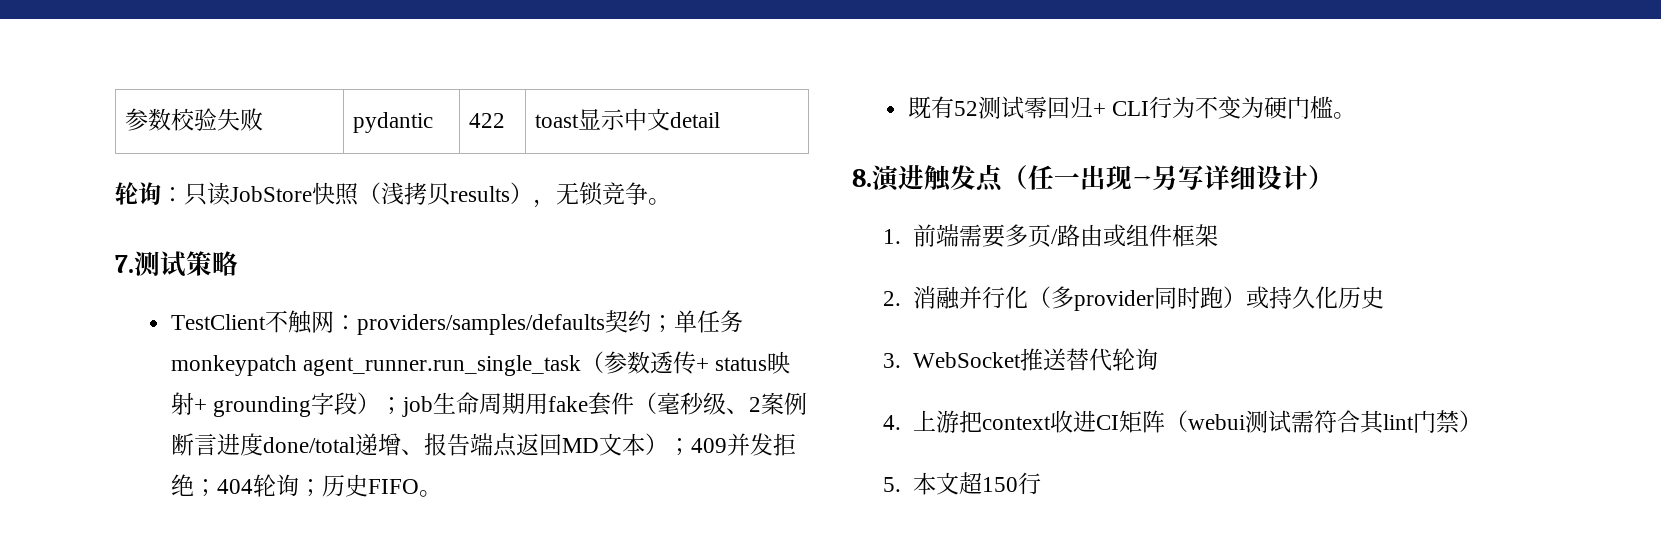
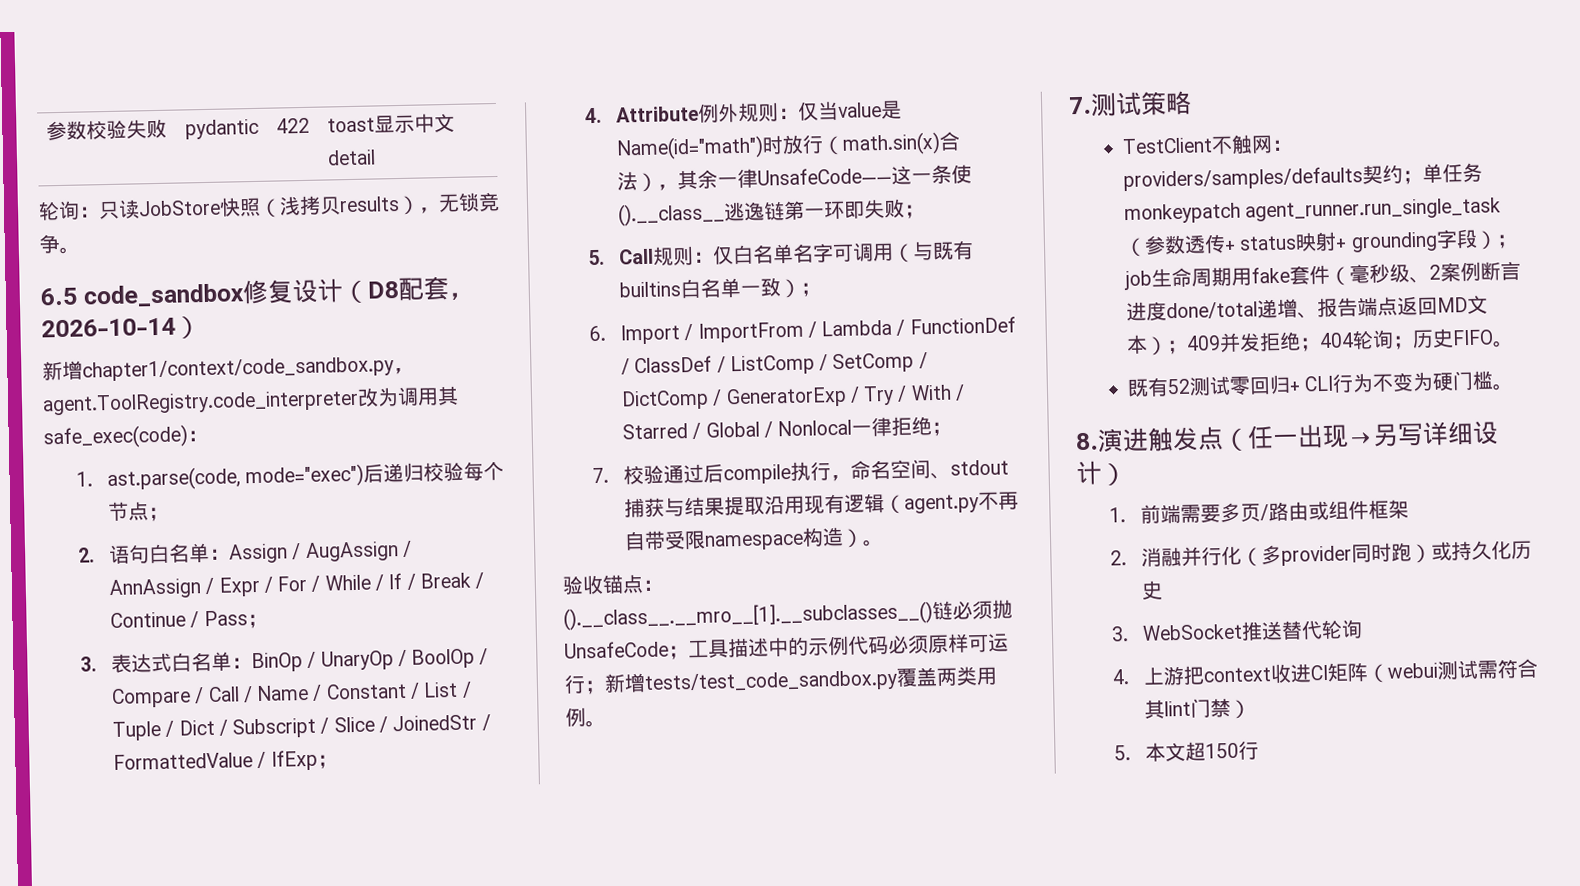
(671, 201) none -> [40,275,474,308] [41,316,201,339] [42,356,414,382] [42,385,459,416] [43,424,208,450] [75,460,505,492] [108,501,170,522] [77,540,412,565] [109,572,485,600] [110,610,268,629] [79,648,489,674] [111,681,472,709] [112,714,491,742] [113,749,338,771] [584,100,903,124] [616,131,962,161] [617,164,973,193] [618,198,926,227] [586,240,975,266] [619,277,822,299] [588,316,1016,345] [621,352,928,376] [621,384,966,411] [622,416,953,440] [591,459,1010,485] [624,491,1020,518] [624,526,885,551] [562,574,664,595] [563,599,1013,631] [564,633,1009,660] [564,666,998,695] [565,707,606,728] // 6.5 code_sandbox修复设计（D8配套，2026-10-14） // 新增chapter1/context/code_sandbox.py，agent.ToolRegistry.code_interpreter改为调用其safe_exec(code)： // 1. ast.parse(code, mode="exec")后递归校验每个节点； // 2.语句白名单：Assign / AugAssign / AnnAssign / Expr / For / While / If / Break / Continue / Pass； // 3.表达式白名单：BinOp / UnaryOp / BoolOp / Compare / Call / Name / Constant / List / Tuple / Dict / Subscript / Slice / JoinedStr / FormattedValue / IfExp； // 4. Attribute例外规则：仅当value是Name(id="math")时放行（math.sin(x)合法），其余一律UnsafeCode——这一条使().__class__逃逸链第一环即失败； // 5. Call规则：仅白名单名字可调用（与既有builtins白名单一致）； // 6. Import / ImportFrom / Lambda / FunctionDef / ClassDef / ListComp / SetComp / DictComp / GeneratorExp / Try / With / Starred / Global / Nonlocal一律拒绝； // 7.校验通过后compile执行，命名空间、stdout捕获与结果提取沿用现有逻辑（agent.py不再自带受限namespace构造）。 // 验收锚点：().__class__.__mro__[1].__subclasses__()链必须抛UnsafeCode；工具描述中的示例代码必须原样可运行；新增tests/test_code_sandbox.py覆盖两类用例。

